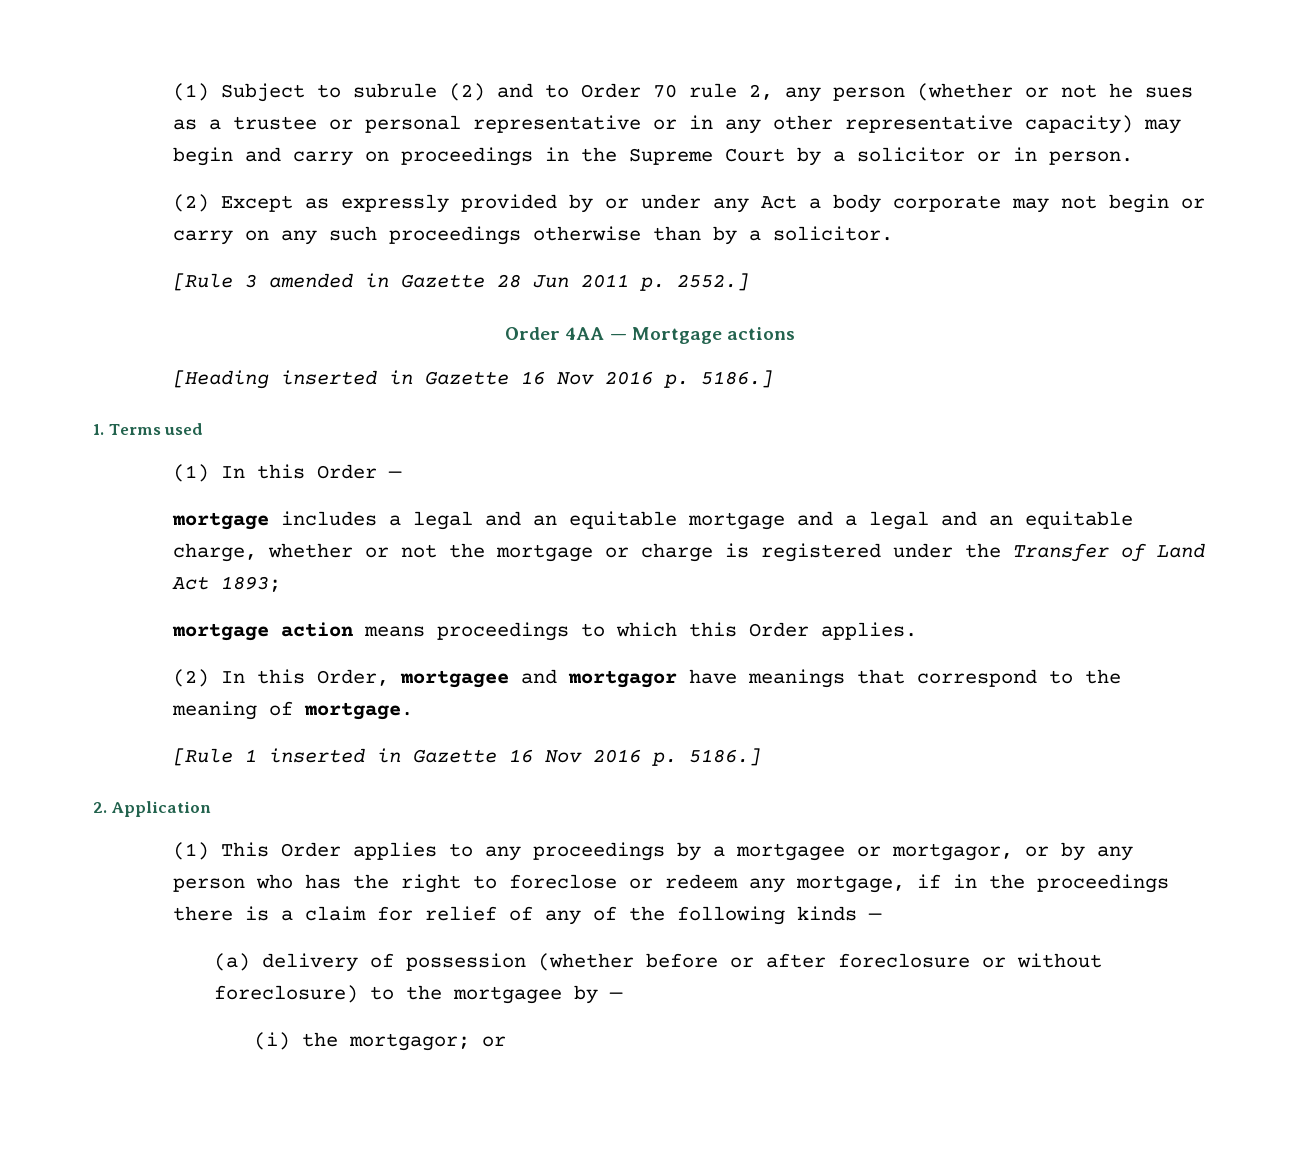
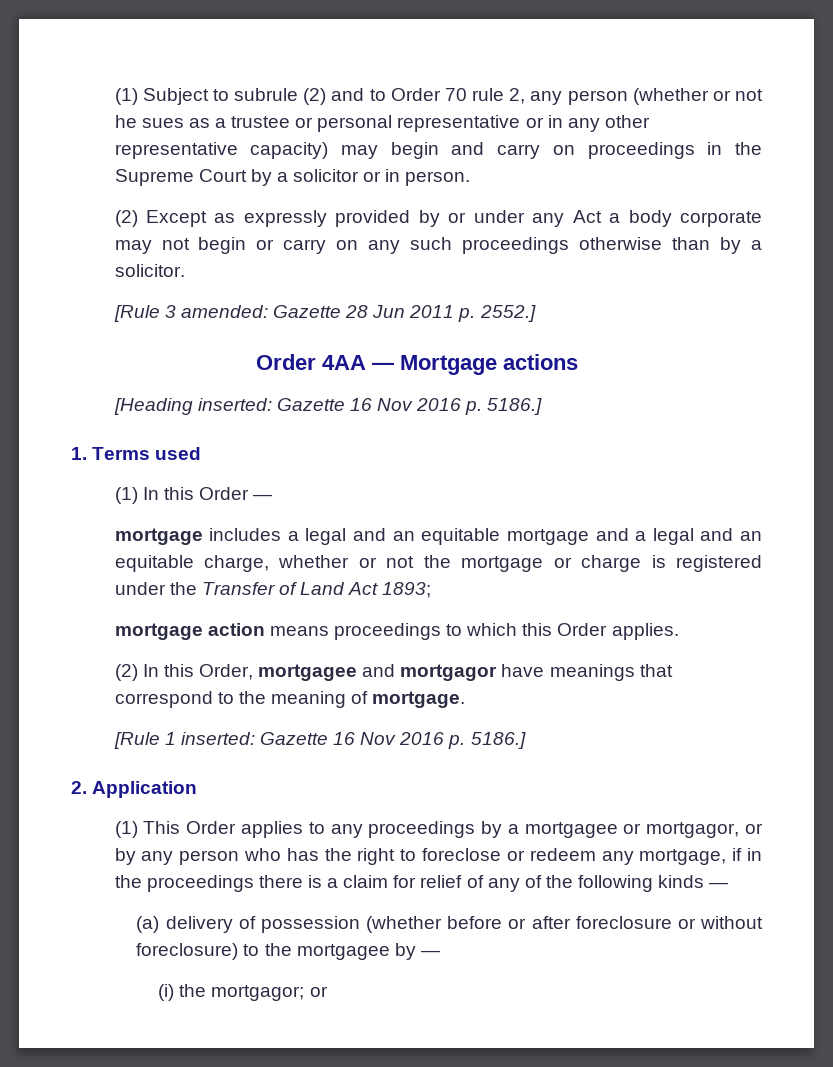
[269,273,390,288] amended in -> [180,305,268,318] amended:
[281,370,414,385] inserted in -> [197,398,272,411] inserted:
[269,748,402,763] inserted in -> [180,732,255,745] inserted:

